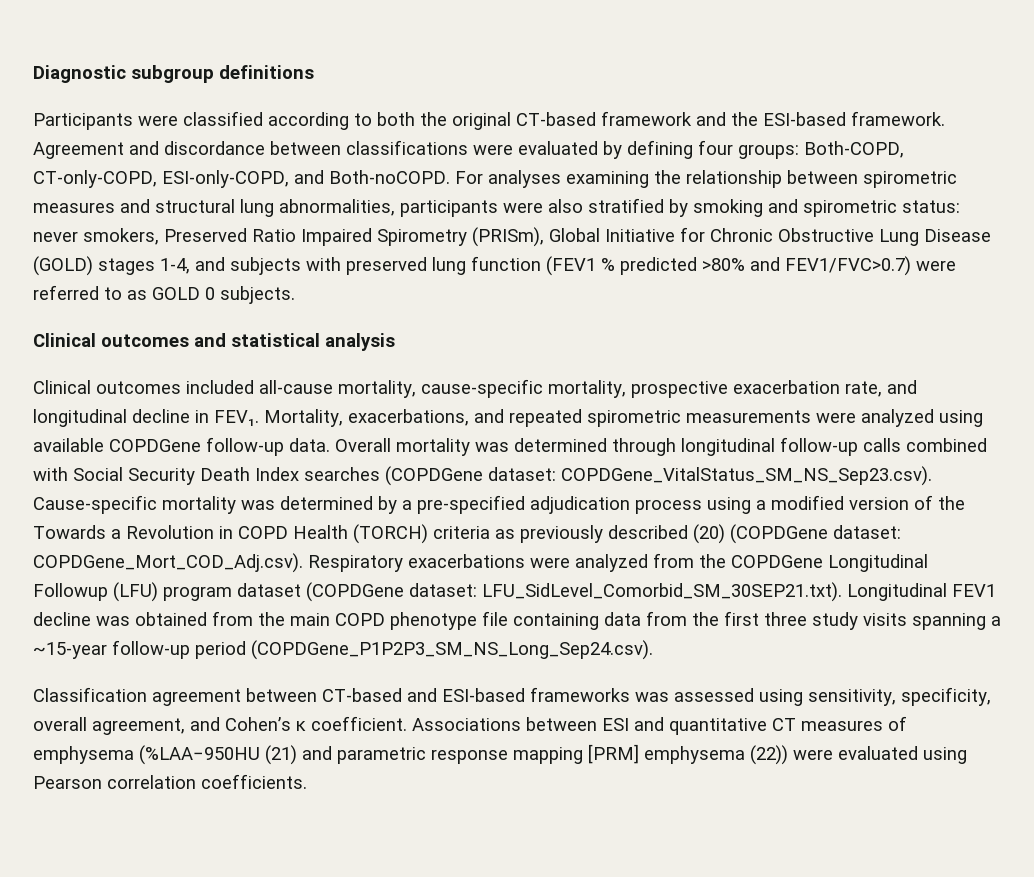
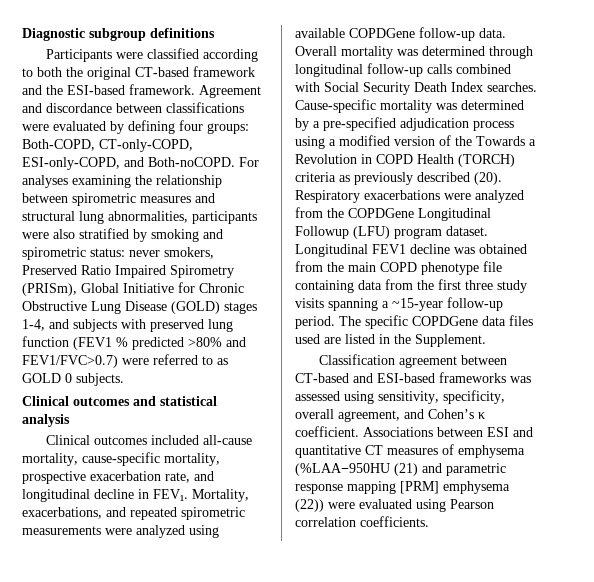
[304,466,932,486] searches (COPDGene dataset: COPDGene_VitalStatus_SM_NS_Sep23.csv). -> [487,82,537,92] searches.
[693,524,901,544] [33,553,303,573] (20) (COPDGene dataset: COPDGene_Mort_COD_Adj.csv). -> [474,172,502,185] (20).
[237,582,842,602] dataset (COPDGene dataset: LFU_SidLevel_Comorbid_SM_30SEP21.txt). -> [446,226,488,236] dataset.
[195,640,653,660] period (COPDGene_P1P2P3_SM_NS_Long_Sep24.csv). -> [295,315,533,329] [295,334,486,347] period. The specific COPDGene data files used are listed in the Supplement.

